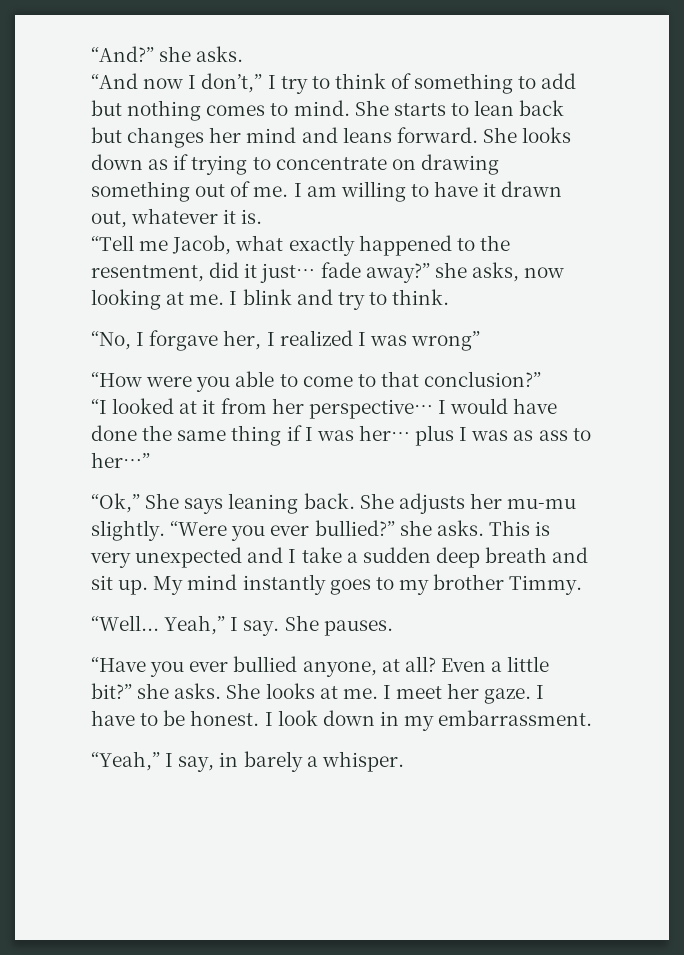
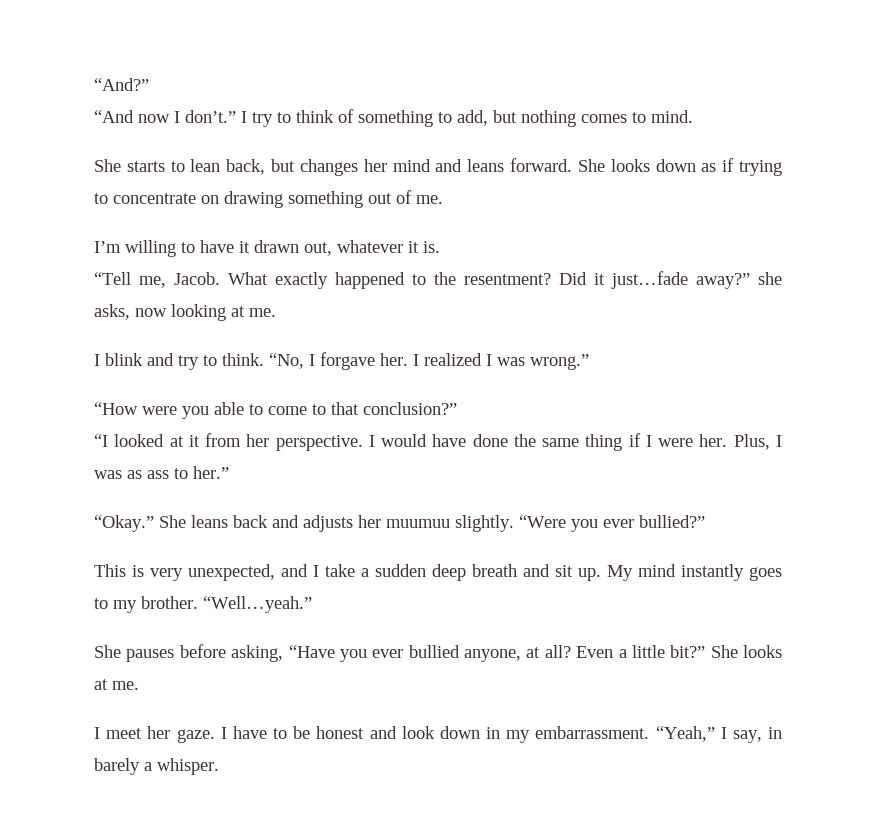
[159,46,244,62] she asks. -> (149, 84) none
[201,73,263,93] don’t,” -> [185,110,236,123] don’t.”
[541,73,577,89] add -> [457,110,488,126] add,
(350, 108) none -> (693, 116) //
[519,100,565,116] back -> [226,159,266,175] back,
[293,183,337,197] I am -> [94,241,121,253] // I’m
[139,235,284,255] me Jacob, what -> [139,272,268,288] me, Jacob. What
[91,262,361,283] resentment, did it just… fade -> [464,271,688,289] resentment? Did it just…fade
(225, 299) none -> (276, 312) //
(450, 297) // -> (264, 359) none
[223,330,262,350] her, -> [380,353,408,366] her.
[411,331,481,351] wrong” -> [530,354,589,370] wrong.”
[308,399,433,419] perspective… -> [275,435,363,451] perspective.
[316,425,455,446] was her… plus -> [658,434,770,450] were her. Plus,
[91,452,150,468] [91,493,394,514] her…” // “Ok,” She says leaning back. She -> [193,466,229,479] [94,515,299,532] her.” // “Okay.” She leans back and
[507,498,577,509] mu-mu -> [386,519,450,528] muumuu
[399,520,484,536] she asks. -> (705, 521) //
[135,547,243,568] unexpected -> [188,564,275,581] unexpected,
[433,574,583,595] [91,615,393,636] brother Timmy. // “Well... Yeah,” I say. She pauses. // -> [141,596,312,613] [94,644,284,662] brother. “Well…yeah.” // She pauses before asking,
[137,683,222,699] she asks. -> (706, 651) none
(378, 693) none -> (139, 685) //
[190,710,273,726] honest. I -> [316,726,397,739] honest and
(593, 718) // -> (650, 732) none

